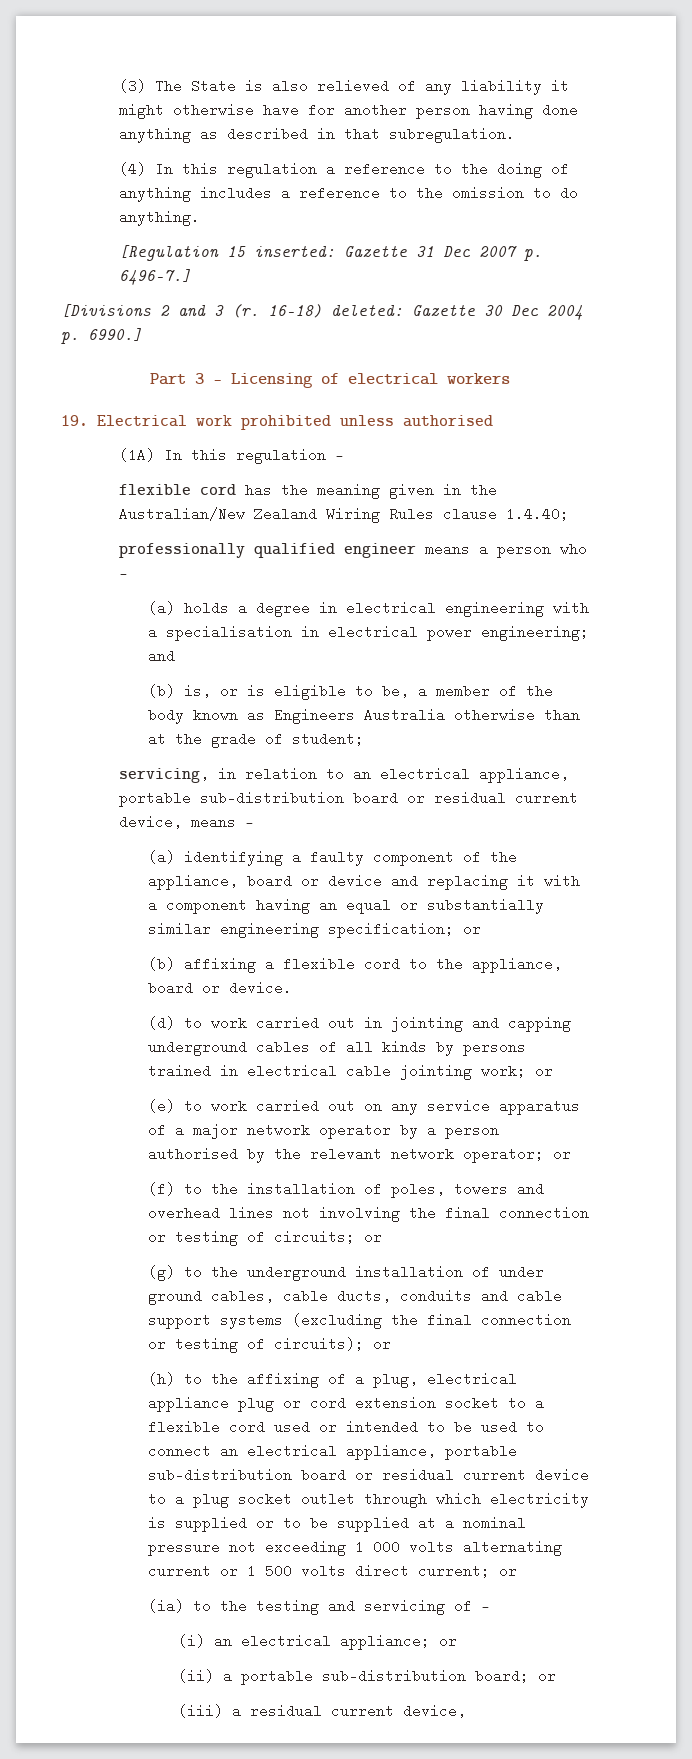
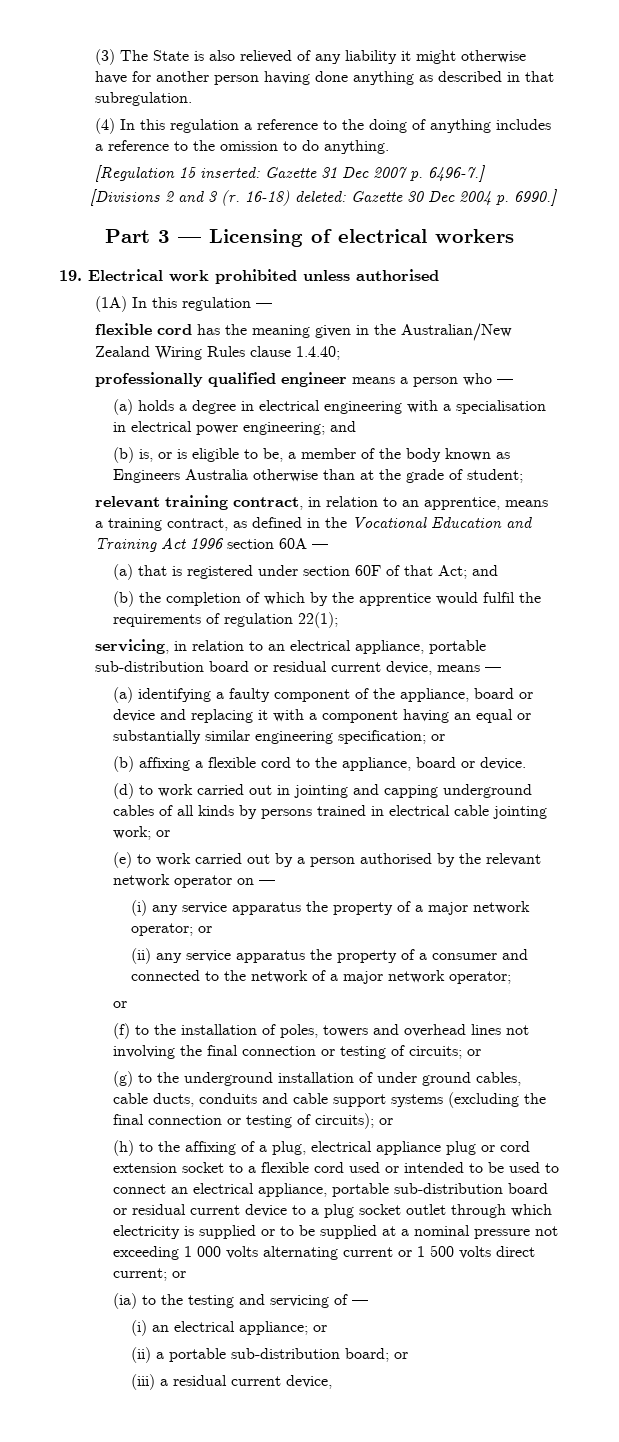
(365, 739) none -> [94,495,548,510] [94,517,532,531] [94,537,328,552] [112,564,498,580] [112,591,541,607] [112,612,338,628] // relevant training contract, in relation to an apprentice, means a training contract, as defined in the Vocational Education and Training Act 1996 section 60A — // (a) that is registered under section 60F of that Act; and // (b) the completion of which by the apprentice would fulfil the requirements of regulation 22(1);
[364,1099,581,1115] [148,1123,392,1139] on any service apparatus of a major network operator -> (270, 859) none
[463,1147,545,1163] operator; -> [173,875,275,888] [130,900,530,916] [130,923,212,936] [130,948,528,964] [130,970,511,984] operator on — // (i) any service apparatus the property of a major network operator; or // (ii) any service apparatus the property of a consumer and connected to the network of a major network operator; //

